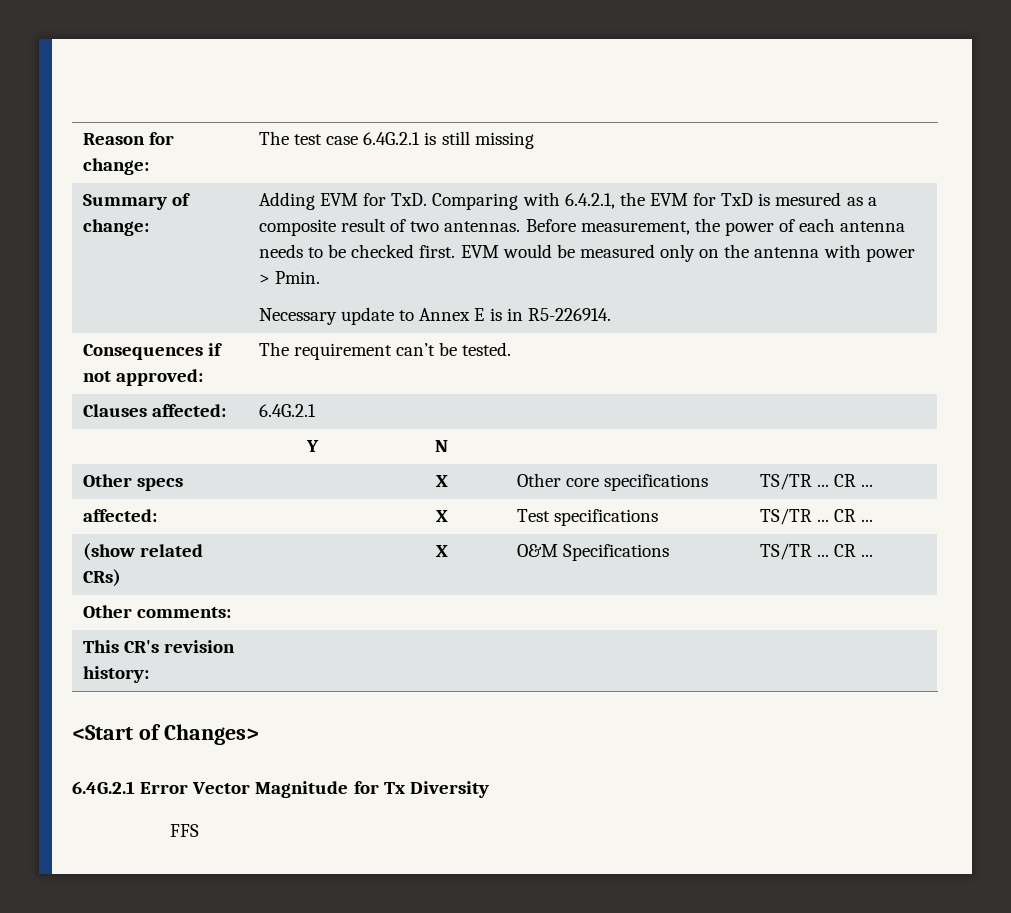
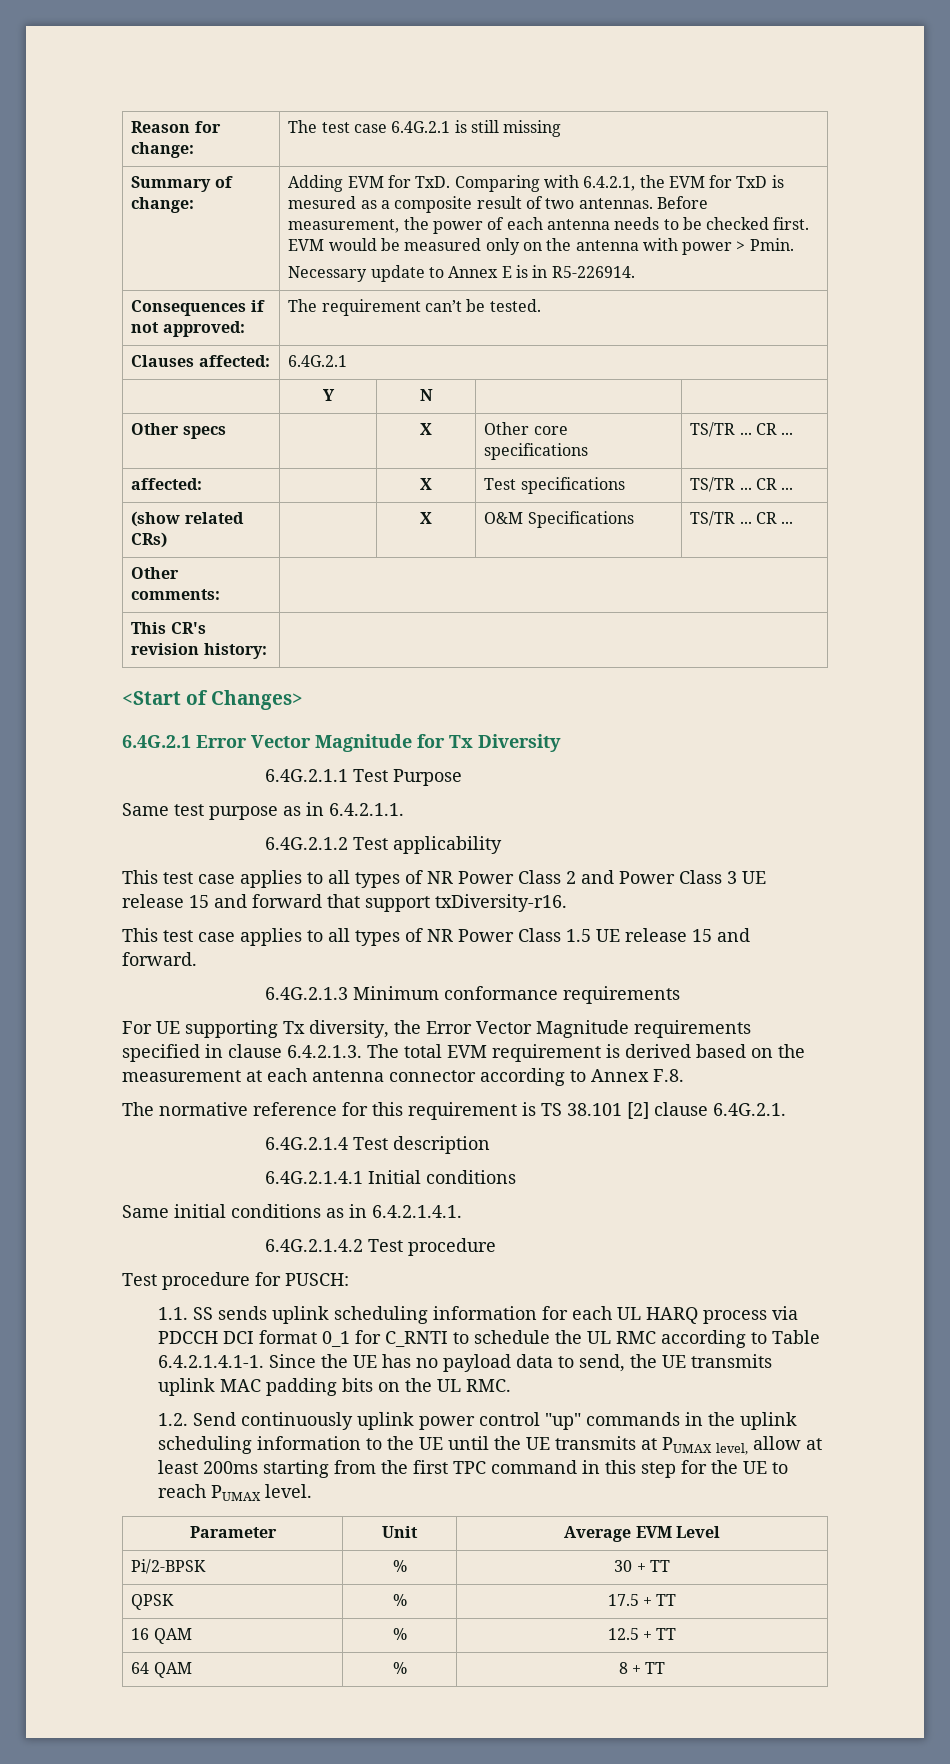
[170,824,200,837] FFS -> [264,769,462,786] [122,802,404,820] [264,836,502,854] [122,870,766,888] [122,894,567,912] [122,928,750,946] [122,952,197,966] [264,986,680,1004] [122,1020,751,1038] [122,1044,805,1062] [122,1068,684,1086] [122,1102,786,1120] [264,1136,490,1154] [264,1170,516,1184] [122,1204,462,1218] [264,1238,496,1256] [122,1272,349,1290] [157,1306,798,1324] [157,1330,820,1348] [157,1354,772,1372] [157,1378,511,1396] [157,1412,797,1430] [157,1436,822,1455] [157,1460,788,1478] [157,1484,312,1501] [189,1526,277,1538] [382,1526,418,1538] [564,1526,720,1542] [131,1559,207,1574] [392,1560,407,1572] [614,1560,670,1572] [131,1594,175,1610] [392,1594,407,1606] [607,1594,677,1606] [131,1628,192,1644] [392,1628,407,1640] [607,1628,677,1640] [131,1662,192,1678] [392,1662,407,1674] [618,1662,666,1674] 6.4G.2.1.1 Test Purpose // Same test purpose as in 6.4.2.1.1. // 6.4G.2.1.2 Test applicability // This test case applies to all types of NR Power Class 2 and Power Class 3 UE release 15 and forward that support txDiversity-r16. // This test case applies to all types of NR Power Class 1.5 UE release 15 and forward. // 6.4G.2.1.3 Minimum conformance requirements // For UE supporting Tx diversity, the Error Vector Magnitude requirements specified in clause 6.4.2.1.3. The total EVM requirement is derived based on the measurement at each antenna connector according to Annex F.8. // The normative reference for this requirement is TS 38.101 [2] clause 6.4G.2.1. // 6.4G.2.1.4 Test description // 6.4G.2.1.4.1 Initial conditions // Same initial conditions as in 6.4.2.1.4.1. // 6.4G.2.1.4.2 Test procedure // Test procedure for PUSCH: // 1.1. SS sends uplink scheduling information for each UL HARQ process via PDCCH DCI format 0_1 for C_RNTI to schedule the UL RMC according to Table 6.4.2.1.4.1-1. Since the UE has no payload data to send, the UE transmits uplink MAC padding bits on the UL RMC. // 1.2. Send continuously uplink power control "up" commands in the uplink scheduling information to the UE until the UE transmits at PUMAX level, allow at least 200ms starting from the first TPC command in this step for the UE to reach PUMAX level. // Parameter | Unit | Average EVM Level // Pi/2-BPSK | % | 30 + TT // QPSK | % | 17.5 + TT // 16 QAM | % | 12.5 + TT // 64 QAM | % | 8 + TT

